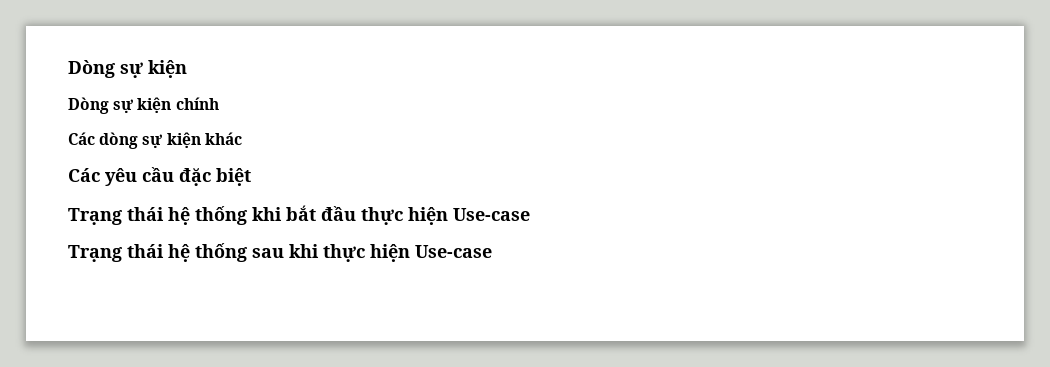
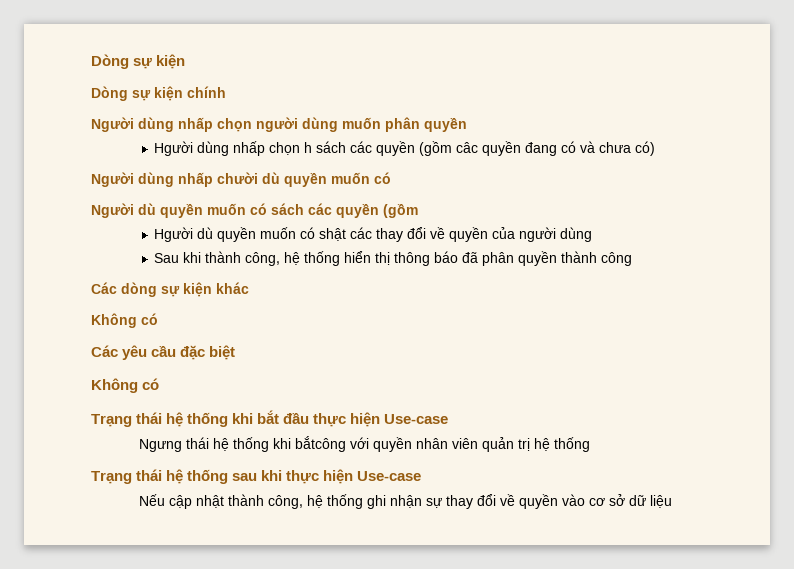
(219, 103) none -> [91,117,467,132] [154,141,656,156] [91,172,391,187] [91,203,418,218] [154,227,593,242] [154,251,633,266] // Người dùng nhấp chọn người dùng muốn phân quyền // Hgười dùng nhấp chọn h sách các quyền (gồm câc quyền đang có và chưa có) // Người dùng nhấp chười dù quyền muốn có // Người dù quyền muốn có sách các quyền (gồm // Hgười dù quyền muốn có shật các thay đổi về quyền của người dùng // Sau khi thành công, hệ thống hiển thị thông báo đã phân quyền thành công
(242, 138) none -> [91,313,158,328] // Không có
(251, 177) none -> [91,378,160,393] // Không có
(530, 214) none -> [138,436,590,452] // Ngưng thái hệ thống khi bắtcông với quyền nhân viên quản trị hệ thống
(492, 251) none -> [138,494,672,509] // Nếu cập nhật thành công, hệ thống ghi nhận sự thay đổi về quyền vào cơ sở dữ liệu

